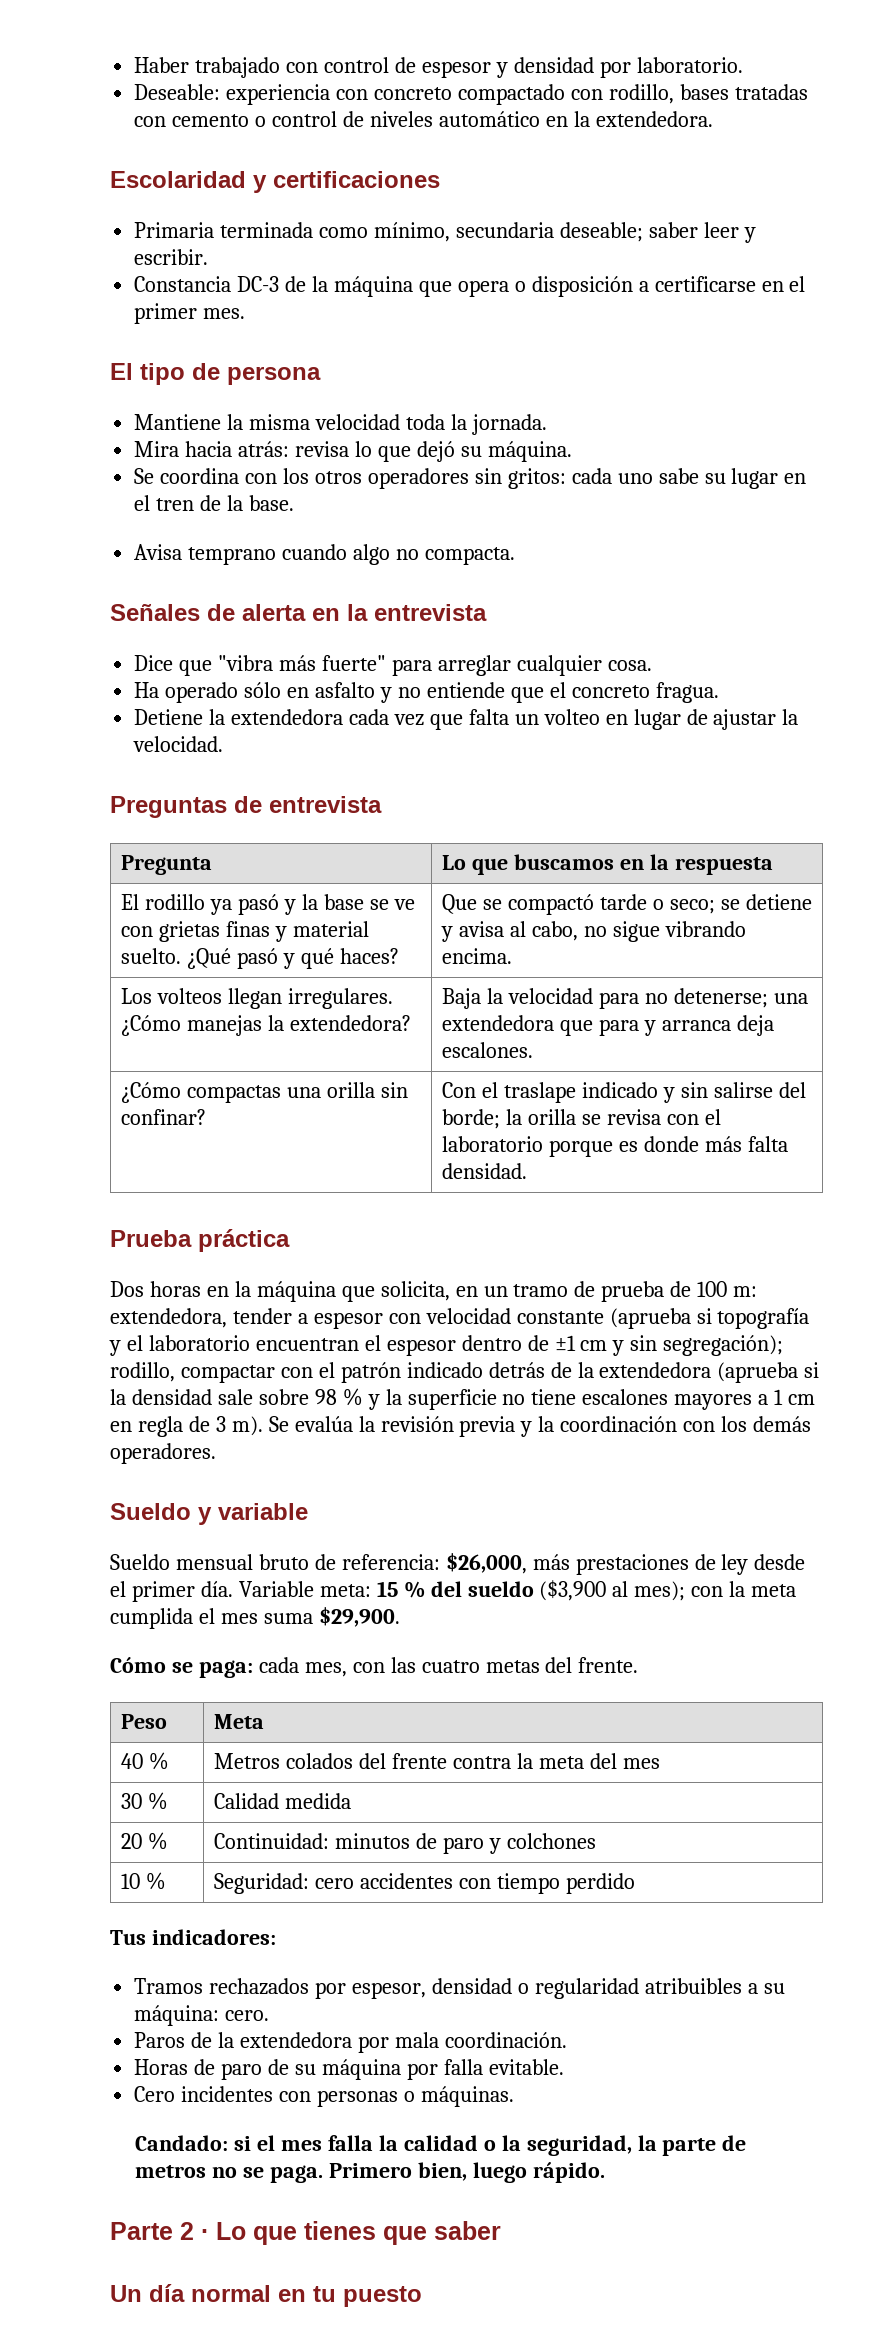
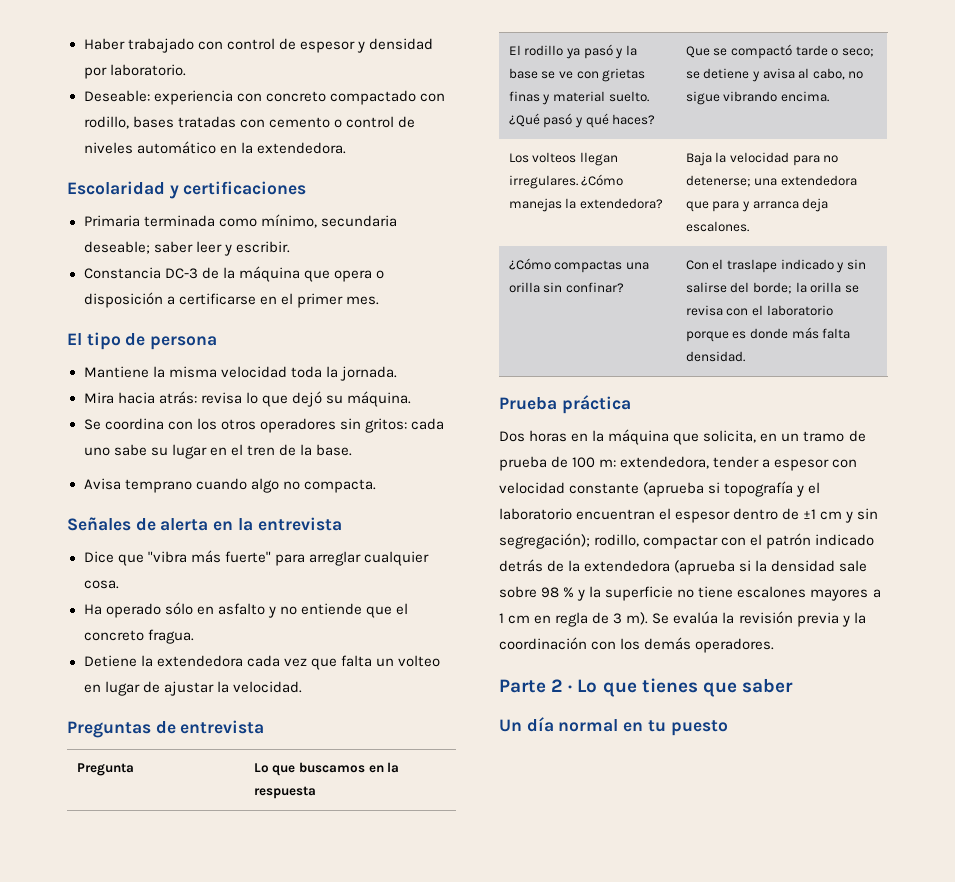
[110,1503,308,1525] [110,1553,806,1575] [110,1580,797,1602] [110,1607,400,1629] [110,1657,639,1678] [120,1714,167,1729] [213,1714,264,1729] [120,1752,169,1770] [213,1753,660,1769] [120,1792,168,1810] [213,1793,351,1809] [120,1832,168,1850] [213,1833,596,1854] [120,1872,166,1890] [213,1873,635,1894] [110,1929,276,1945] [134,1978,785,1999] [134,2005,270,2026] [134,2032,567,2053] [134,2059,564,2080] [134,2086,514,2107] [135,2135,747,2156] [135,2162,605,2183] // Sueldo y variable // Sueldo mensual bruto de referencia: $26,000, más prestaciones de ley desde el primer día. Variable meta: 15 % del sueldo ($3,900 al mes); con la meta cumplida el mes suma $29,900. // Cómo se paga: cada mes, con las cuatro metas del frente. // Peso | Meta // 40 % | Metros colados del frente contra la meta del mes // 30 % | Calidad medida // 20 % | Continuidad: minutos de paro y colchones // 10 % | Seguridad: cero accidentes con tiempo perdido // Tus indicadores: // Tramos rechazados por espesor, densidad o regularidad atribuibles a su máquina: cero. // Paros de la extendedora por mala coordinación. // Horas de paro de su máquina por falla evitable. // Cero incidentes con personas o máquinas. // Candado: si el mes falla la calidad o la seguridad, la parte de metros no se paga. Primero bien, luego rápido. -> (775, 645) none

